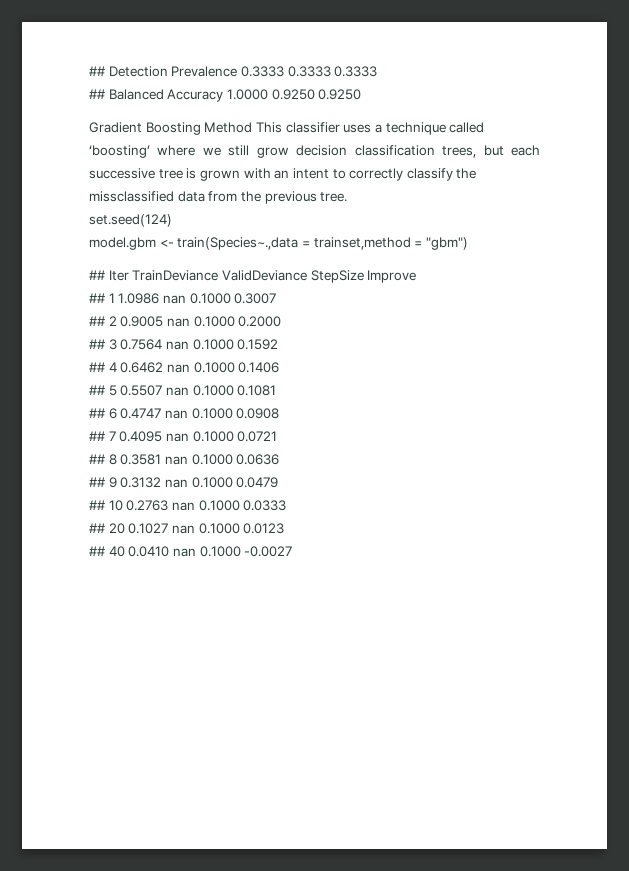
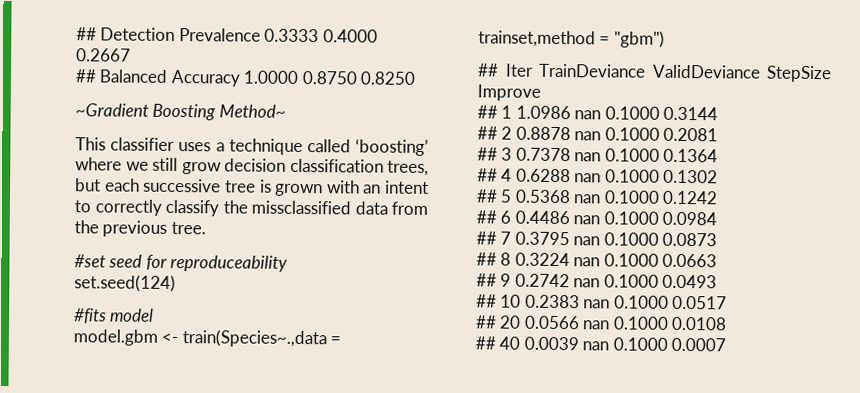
[287,66,378,77] 0.3333 0.3333 -> [322,29,378,43] [76,48,131,62] 0.4000 0.2667
[271,89,362,100] [89,122,253,135] 0.9250 0.9250 // Gradient Boosting Method -> [301,70,416,85] [75,103,286,121] 0.8750 0.8250 // ~Gradient Boosting Method~ //
(348, 197) none -> [74,254,289,272] // #set seed for reproduceability
(172, 220) none -> [73,308,155,324] // #fits model
[234,293,277,304] 0.3007 -> [663,106,719,121] 0.3144
[120,316,282,327] 0.9005 nan 0.1000 0.2000 -> [515,126,719,142] 0.8878 nan 0.1000 0.2081
[120,339,279,350] 0.7564 nan 0.1000 0.1592 -> [515,147,719,163] 0.7378 nan 0.1000 0.1364
[120,362,280,373] 0.6462 nan 0.1000 0.1406 -> [515,168,719,184] 0.6288 nan 0.1000 0.1302
[120,385,277,396] 0.5507 nan 0.1000 0.1081 -> [514,189,719,205] 0.5368 nan 0.1000 0.1242
[120,408,280,419] 0.4747 nan 0.1000 0.0908 -> [514,210,718,226] 0.4486 nan 0.1000 0.0984
[119,431,278,442] 0.4095 nan 0.1000 0.0721 -> [514,231,718,247] 0.3795 nan 0.1000 0.0873
[120,454,280,465] 0.3581 nan 0.1000 0.0636 -> [514,252,718,268] 0.3224 nan 0.1000 0.0663
[120,477,279,488] 0.3132 nan 0.1000 0.0479 -> [514,273,718,289] 0.2742 nan 0.1000 0.0493
[126,500,287,511] 0.2763 nan 0.1000 0.0333 -> [524,294,728,310] 0.2383 nan 0.1000 0.0517
[128,523,285,534] 0.1027 nan 0.1000 0.0123 -> [523,315,728,331] 0.0566 nan 0.1000 0.0108
[128,546,293,557] 0.0410 nan 0.1000 -0.0027 -> [523,336,727,352] 0.0039 nan 0.1000 0.0007

